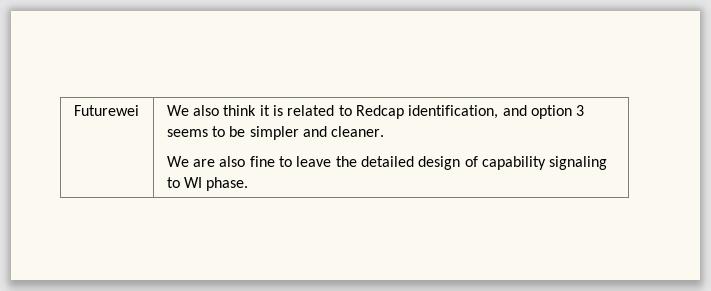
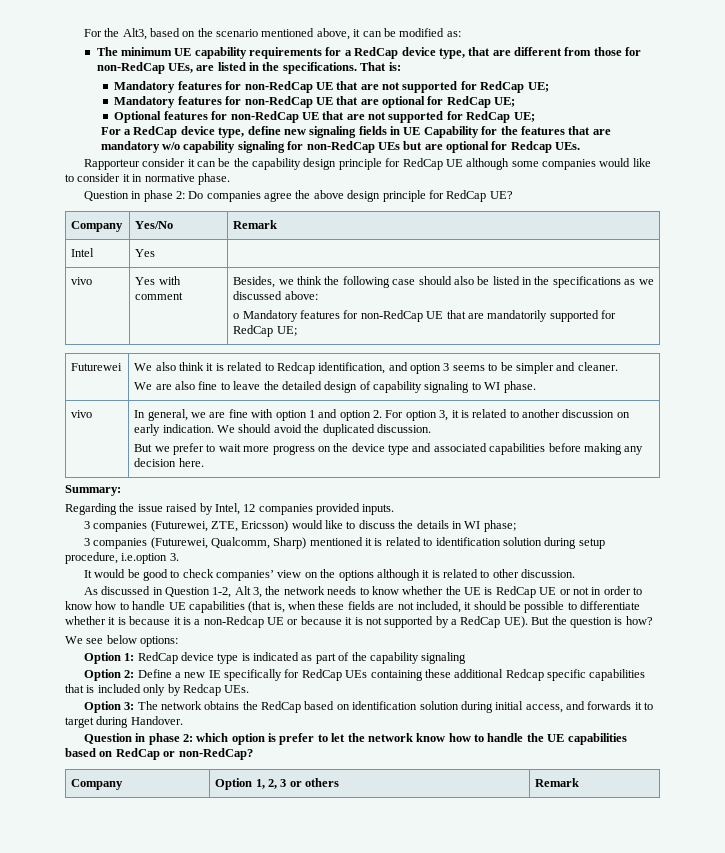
(73, 110) none -> [83,28,461,40] [96,47,642,59] [96,62,401,74] [114,81,549,93] [114,96,516,108] [114,111,535,123] [100,126,611,138] [100,141,581,153] [83,158,651,170] [65,173,230,185] [83,190,513,202] [71,221,124,232] [135,221,174,229] [233,220,278,229] [71,248,95,257] [135,249,156,257] [71,277,93,285] [135,276,181,285] [135,292,184,300] [233,276,654,288] [233,291,318,300] [233,310,617,322] [233,325,297,337] For the Alt3, based on the scenario mentioned above, it can be modified as: // The minimum UE capability requirements for a RedCap device type, that are different from those for non-RedCap UEs, are listed in the specifications. That is: // Mandatory features for non-RedCap UE that are not supported for RedCap UE; // Mandatory features for non-RedCap UE that are optional for RedCap UE; // Optional features for non-RedCap UE that are not supported for RedCap UE; // For a RedCap device type, define new signaling fields in UE Capability for the features that are mandatory w/o capability signaling for non-RedCap UEs but are optional for Redcap UEs. // Rapporteur consider it can be the capability design principle for RedCap UE although some companies would like to consider it in normative phase. // Question in phase 2: Do companies agree the above design principle for RedCap UE? // Company | Yes/No | Remark // Intel | Yes | // vivo | Yes with comment | Besides, we think the following case should also be listed in the specifications as we discussed above: // o Mandatory features for non-RedCap UE that are mandatorily supported for RedCap UE; //
(249, 184) none -> [71,410,93,418] [134,409,630,421] [134,424,431,436] [134,443,644,455] [134,458,204,467] [65,485,121,496] [65,503,395,515] [83,520,516,532] [83,537,605,549] [65,552,179,564] [83,569,576,581] [83,586,643,598] [65,601,641,613] [65,616,653,628] [65,635,179,647] [83,652,467,664] [83,669,646,681] [65,684,250,696] [83,701,654,713] [65,716,183,728] [83,733,627,745] [65,748,253,760] [71,779,124,790] [215,778,340,790] [535,778,580,787] // vivo | In general, we are fine with option 1 and option 2. For option 3, it is related to another discussion on early indication. We should avoid the duplicated discussion. // But we prefer to wait more progress on the device type and associated capabilities before making any decision here. // Summary: // Regarding the issue raised by Intel, 12 companies provided inputs. // 3 companies (Futurewei, ZTE, Ericsson) would like to discuss the details in WI phase; // 3 companies (Futurewei, Qualcomm, Sharp) mentioned it is related to identification solution during setup procedure, i.e.option 3. // It would be good to check companies’ view on the options although it is related to other discussion. // As discussed in Question 1-2, Alt 3, the network needs to know whether the UE is RedCap UE or not in order to know how to handle UE capabilities (that is, when these fields are not included, it should be possible to differentiate whether it is because it is a non-Redcap UE or because it is not supported by a RedCap UE). But the question is how? // We see below options: // Option 1: RedCap device type is indicated as part of the capability signaling // Option 2: Define a new IE specifically for RedCap UEs containing these additional Redcap specific capabilities that is included only by Redcap UEs. // Option 3: The network obtains the RedCap based on identification solution during initial access, and forwards it to target during Handover. // Question in phase 2: which option is prefer to let the network know how to handle the UE capabilities based on RedCap or non-RedCap? // Company | Option 1, 2, 3 or others | Remark

